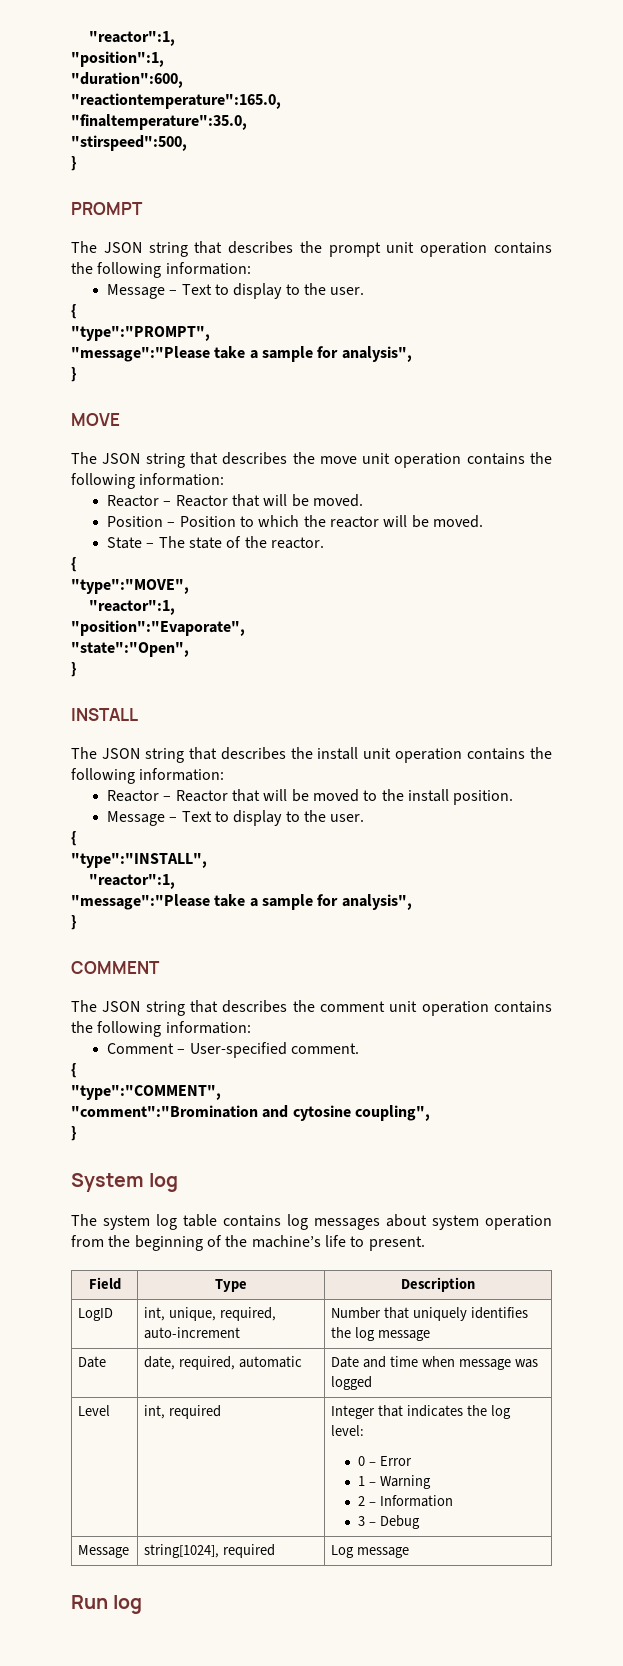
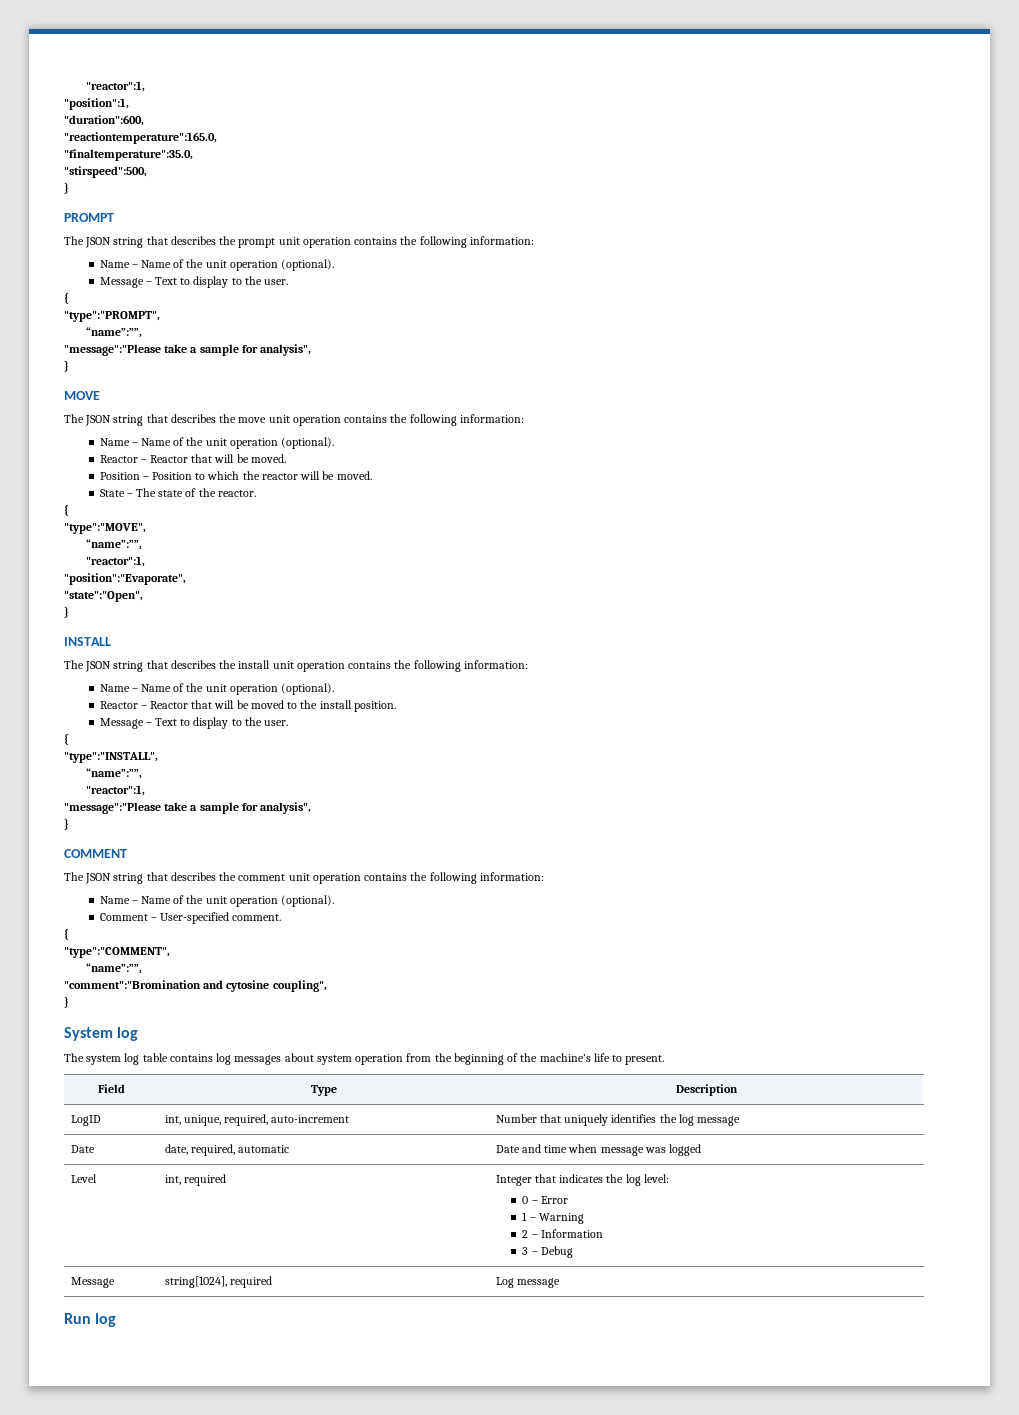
(251, 268) none -> [99,259,335,271] // Name – Name of the unit operation (optional).
(210, 333) none -> [86,327,143,338] // “name”:””,
(225, 479) none -> [99,437,335,449] // Name – Name of the unit operation (optional).
(189, 586) none -> [86,539,143,550] // “name”:””,
(225, 774) none -> [99,683,335,695] // Name – Name of the unit operation (optional).
(207, 860) none -> [86,768,143,779] // “name”:””,
(251, 1027) none -> [99,895,335,907] // Name – Name of the unit operation (optional).
(221, 1092) none -> [86,963,143,974] // “name”:””,

